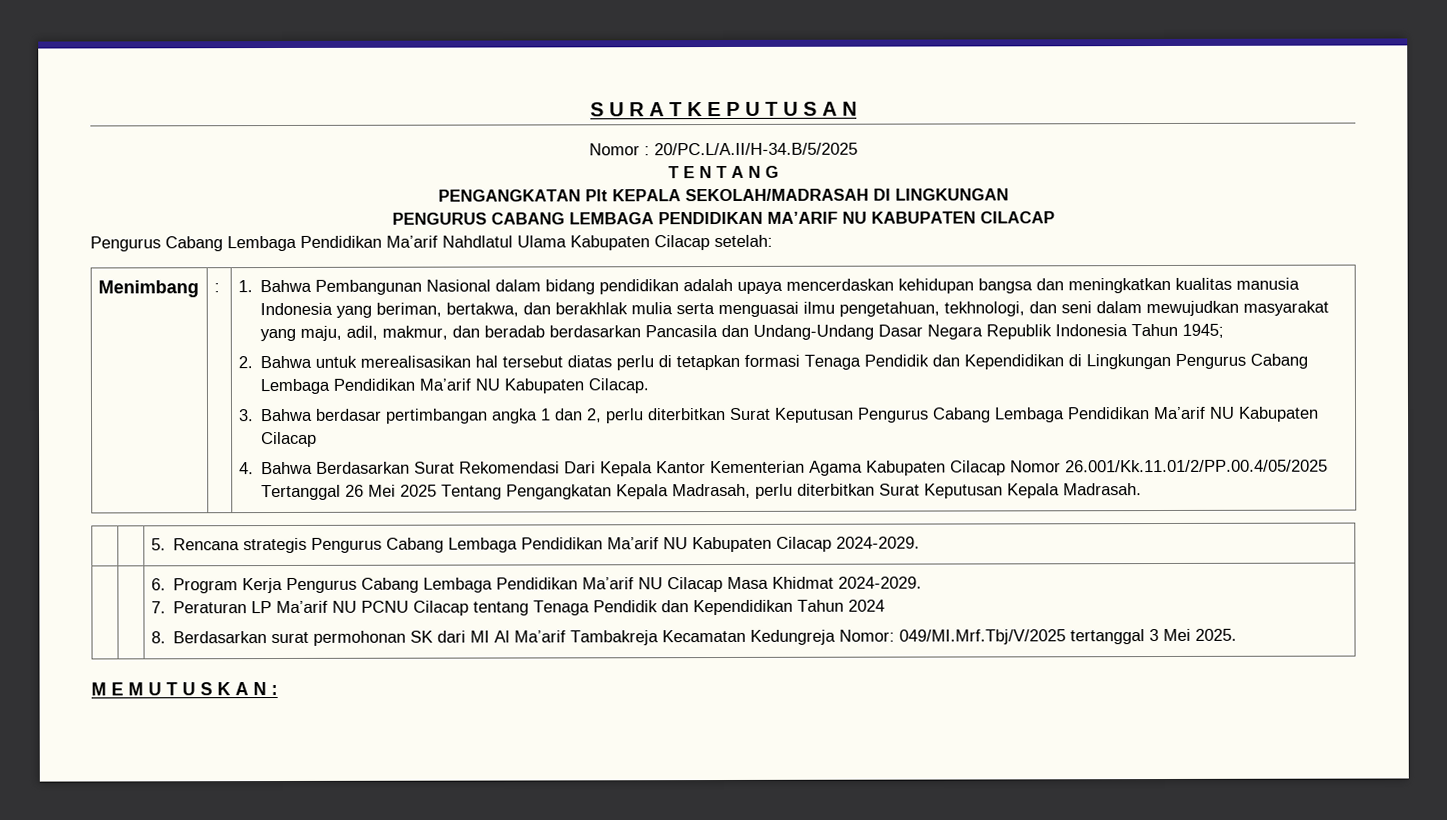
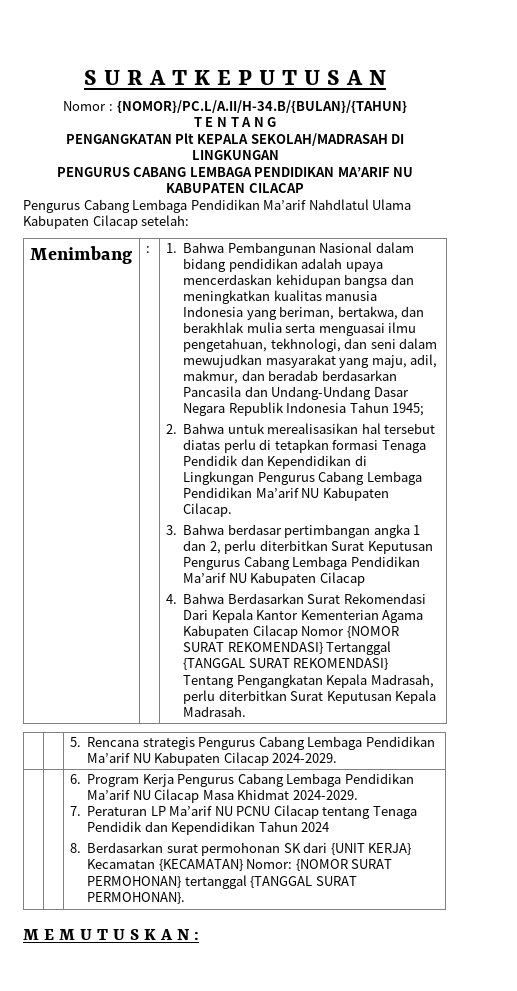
[653,142,858,156] 20/PC.L/A.II/H-34.B/5/2025 -> [116,100,407,114] {NOMOR}/PC.L/A.II/H-34.B/{BULAN}/{TAHUN}
[1065,459,1329,473] [261,484,438,501] 26.001/Kk.11.01/2/PP.00.4/05/2025 Tertanggal 26 Mei 2025 -> [346,626,399,638] [183,641,392,655] [183,658,389,670] {NOMOR SURAT REKOMENDASI} Tertanggal {TANGGAL SURAT REKOMENDASI}
[470,628,1238,646] MI Al Ma’arif Tambakreja Kecamatan Kedungreja Nomor: 049/MI.Mrf.Tbj/V/2025 tertanggal 3 Mei 2025. -> [330,843,412,855] [87,859,393,871] [87,875,357,889] [87,892,186,904] {UNIT KERJA} Kecamatan {KECAMATAN} Nomor: {NOMOR SURAT PERMOHONAN} tertanggal {TANGGAL SURAT PERMOHONAN}.

